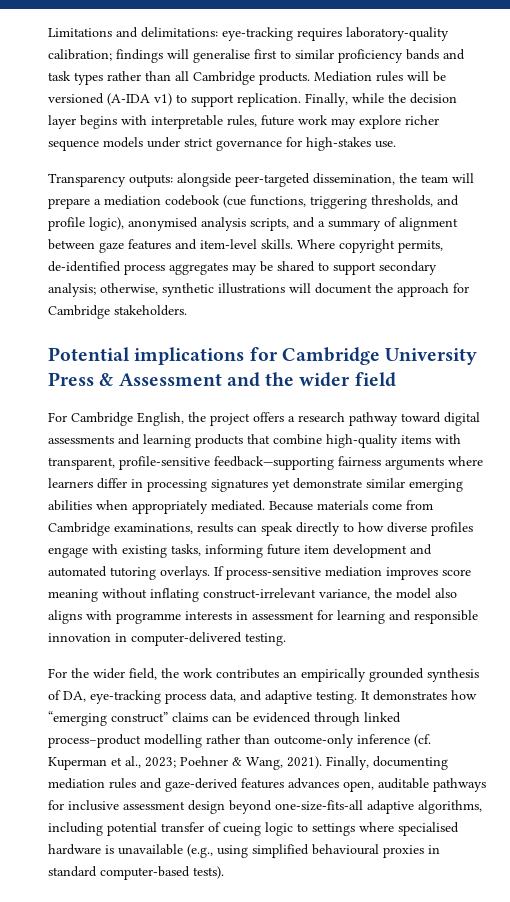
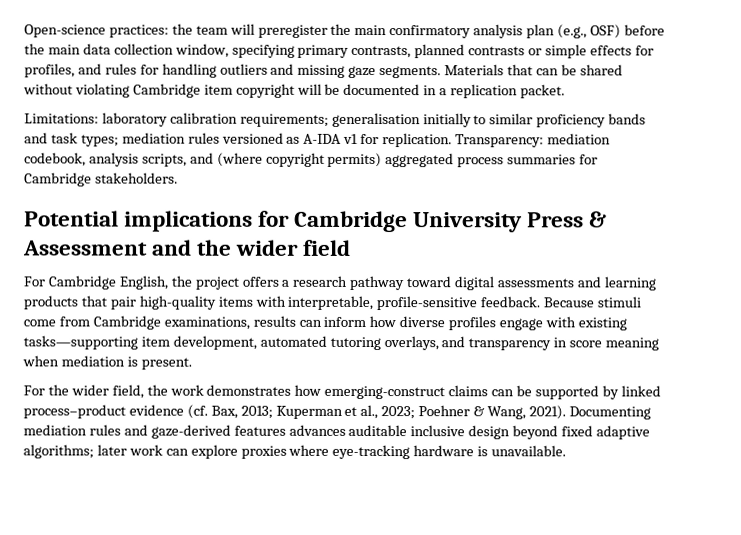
[48,27,449,41] [48,49,277,63] Limitations and delimitations: eye-tracking requires laboratory-quality calibration; findings will generalise first -> [24,23,665,39] [24,43,654,59] [24,63,623,79] [23,83,566,99] [24,112,472,128] Open-science practices: the team will preregister the main confirmatory analysis plan (e.g., OSF) before the main data collection window, specifying primary contrasts, planned contrasts or simple effects for profiles, and rules for handling outliers and missing gaze segments. Materials that can be shared without violating Cambridge item copyright will be documented in a replication packet. // Limitations: laboratory calibration requirements; generalisation initially
[74,71,446,85] [48,93,457,107] [48,115,439,129] [48,137,396,151] [48,173,474,187] [48,195,459,209] [48,217,458,231] [48,239,443,253] [48,261,437,275] [48,283,449,297] types rather than all Cambridge products. Mediation rules will be versioned (A-IDA v1) to support replication. Finally, while the decision layer begins with interpretable rules, future work may explore richer sequence models under strict governance for high-stakes use. // Transparency outputs: alongside peer-targeted dissemination, the team will prepare a mediation codebook (cue functions, triggering thresholds, and profile logic), anonymised analysis scripts, and a summary of alignment between gaze features and item-level skills. Where copyright permits, de-identified process aggregates may be shared to support secondary analysis; otherwise, synthetic illustrations will document the approach -> [80,132,611,148] [24,152,577,168] types; mediation rules versioned as A-IDA v1 for replication. Transparency: mediation codebook, analysis scripts, and (where copyright permits) aggregated process summaries
[273,434,322,445] combine -> [109,296,136,310] pair
[48,456,483,470] [48,478,463,492] [48,500,368,514] transparent, profile-sensitive feedback—supporting fairness arguments where learners differ in processing signatures yet demonstrate similar emerging abilities when appropriately mediated. Because materials -> [287,295,642,311] interpretable, profile-sensitive feedback. Because stimuli
[261,522,354,536] speak directly to -> [323,316,367,327] inform
[171,544,432,558] [48,566,471,580] [48,588,457,602] [48,610,478,624] [48,632,286,646] tasks, informing future item development and automated tutoring overlays. If process-sensitive mediation improves score meaning without inflating construct-irrelevant variance, the model also aligns with programme interests in assessment for learning and responsible innovation in computer-delivered testing. -> [23,335,660,351] [22,355,192,370] tasks—supporting item development, automated tutoring overlays, and transparency in score meaning when mediation is present.
[216,668,479,682] [48,690,477,704] [48,711,401,726] [48,734,431,748] contributes an empirically grounded synthesis of DA, eye-tracking process data, and adaptive testing. It demonstrates how “emerging construct” claims can be evidenced through linked process–product modelling rather than outcome-only inference (cf. -> [206,384,661,400] [23,404,273,419] demonstrates how emerging-construct claims can be supported by linked process–product evidence (cf. Bax, 2013;
[326,756,448,770] Finally, documenting -> [568,406,651,420] Documenting
[343,778,486,792] [48,800,482,814] [48,822,459,836] [48,844,440,858] [48,866,224,880] open, auditable pathways for inclusive assessment design beyond one-size-fits-all adaptive algorithms, including potential transfer of cueing logic to settings where specialised hardware is unavailable (e.g., using simplified behavioural proxies in standard computer-based tests). -> [348,424,651,440] [23,444,567,460] auditable inclusive design beyond fixed adaptive algorithms; later work can explore proxies where eye-tracking hardware is unavailable.

